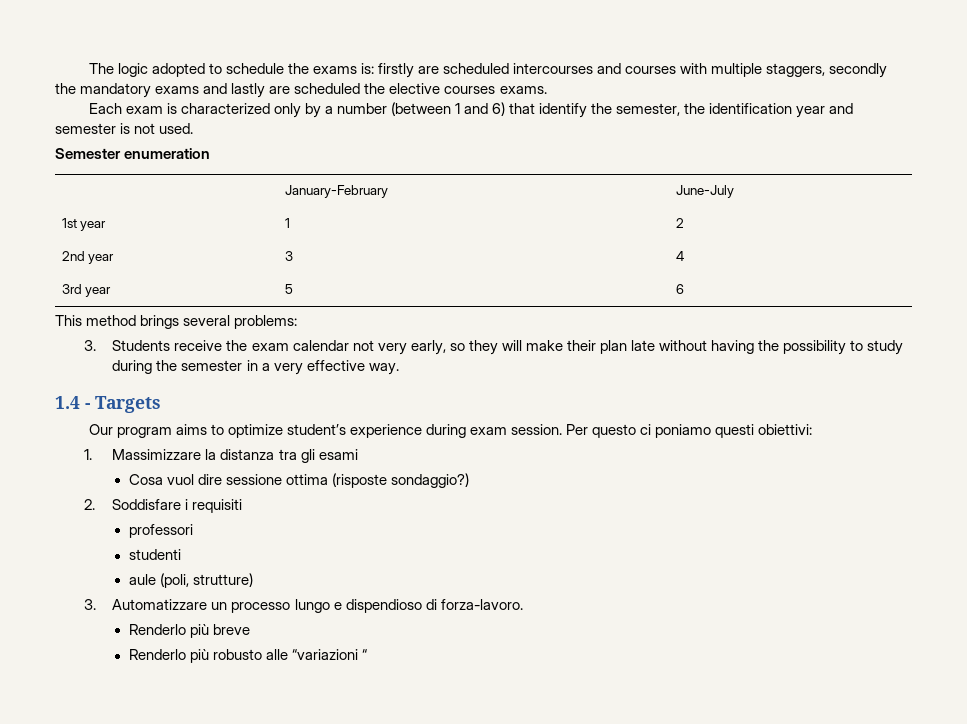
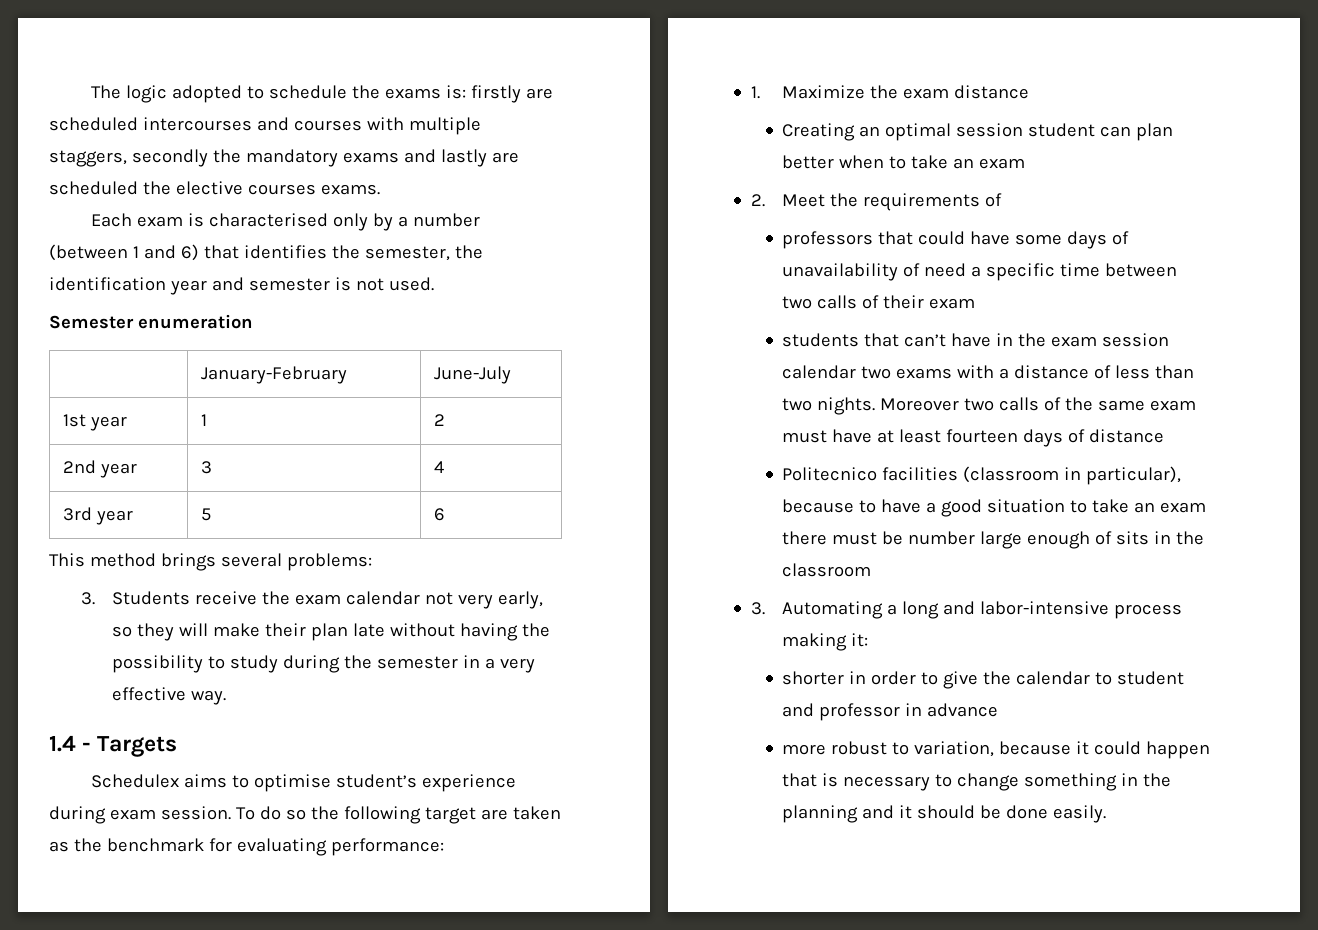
[180,103,270,114] characterized -> [208,213,328,227] characterised
[539,103,588,118] identify -> [243,245,327,259] identifies
[88,424,172,438] Our program -> [90,774,179,788] Schedulex
[227,424,283,438] optimize -> [253,774,331,792] optimise
[566,424,813,438] [83,449,358,463] [128,473,470,488] [83,499,243,513] [128,524,193,538] [128,549,181,560] [128,573,253,588] [83,599,523,613] [128,624,250,638] [128,649,368,663] Per questo ci poniamo questi obiettivi: // 1. Massimizzare la distanza tra gli esami // Cosa vuol dire sessione ottima (risposte sondaggio?) // 2. Soddisfare i requisiti // professori // studenti // aule (poli, strutture) // 3. Automatizzare un processo lungo e dispendioso di forza-lavoro. // Renderlo più breve // Renderlo più robusto alle “variazioni “ -> [235,806,561,824] [49,838,444,856] [750,85,1030,99] [782,123,1174,141] [782,155,1026,169] [750,193,1003,211] [782,231,1130,249] [782,263,1178,281] [782,295,976,309] [782,333,1170,347] [782,365,1195,379] [782,397,1197,415] [782,429,1165,447] [782,466,1182,485] [782,499,1207,517] [782,531,1205,549] [782,563,872,577] [750,601,1183,619] [782,633,869,651] [782,671,1185,689] [782,703,999,721] [782,741,1211,759] [782,773,1172,791] [782,805,1107,823] To do so the following target are taken as the benchmark for evaluating performance: // 1. Maximize the exam distance // Creating an optimal session student can plan better when to take an exam // 2. Meet the requirements of // professors that could have some days of unavailability of need a specific time between two calls of their exam // students that can’t have in the exam session calendar two exams with a distance of less than two nights. Moreover two calls of the same exam must have at least fourteen days of distance // Politecnico facilities (classroom in particular), because to have a good situation to take an exam there must be number large enough of sits in the classroom // 3. Automating a long and labor-intensive process making it: // shorter in order to give the calendar to student and professor in advance // more robust to variation, because it could happen that is necessary to change something in the planning and it should be done easily.

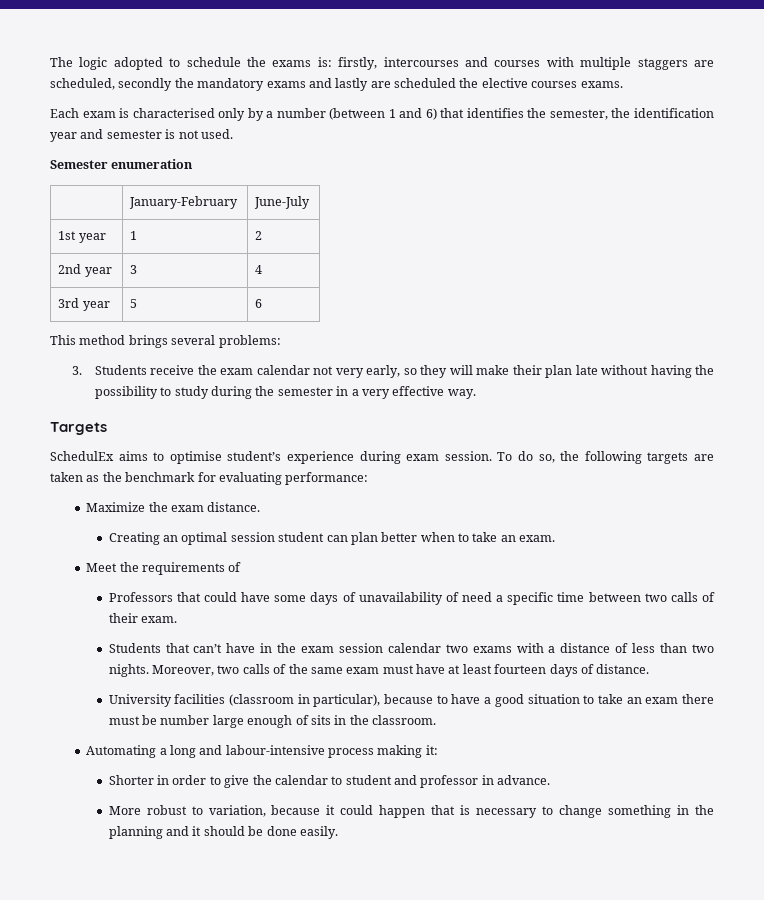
[470,85,553,103] [49,117,138,131] firstly are scheduled -> [338,57,378,70] firstly,
[49,150,127,167] staggers, -> [637,58,714,70] [50,78,115,90] staggers are scheduled,
[49,735,92,752] 1.4 - -> (476, 394) none
[90,774,179,788] Schedulex -> [50,451,114,461] SchedulEx
[285,809,306,820] so -> [538,454,555,463] so,
[424,807,476,824] target -> [647,452,689,464] targets
[750,86,760,99] 1. -> (369, 478) none
[954,85,1030,99] distance -> [207,502,261,512] distance.
[979,158,1026,169] [750,194,765,207] exam // 2. -> [519,535,556,542] exam. //
[782,231,874,249] professors -> [108,592,173,602] Professors
[929,298,976,309] [782,333,860,347] exam // students -> [141,616,178,623] [108,643,161,653] exam. // Students
[880,398,960,411] Moreover -> [152,665,215,676] Moreover,
[1089,429,1165,443] [782,467,878,481] distance // Politecnico -> [596,664,650,674] [108,694,172,707] distance. // University
[782,563,872,577] [750,602,765,615] classroom // 3. -> [372,715,437,725] classroom. //
[980,601,1110,615] labor-intensive -> [225,745,325,755] labour-intensive
[782,671,845,685] shorter -> [108,775,154,785] Shorter
[927,703,999,717] [782,744,827,755] advance // more -> [497,775,551,785] [108,806,141,815] advance. // More

